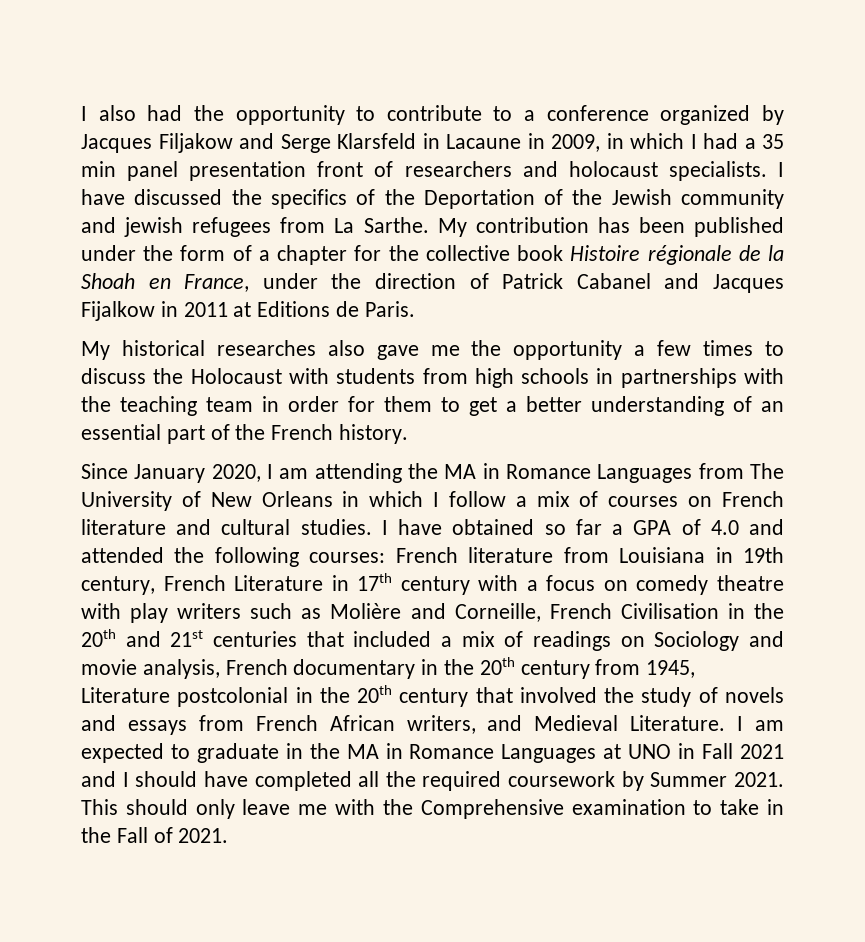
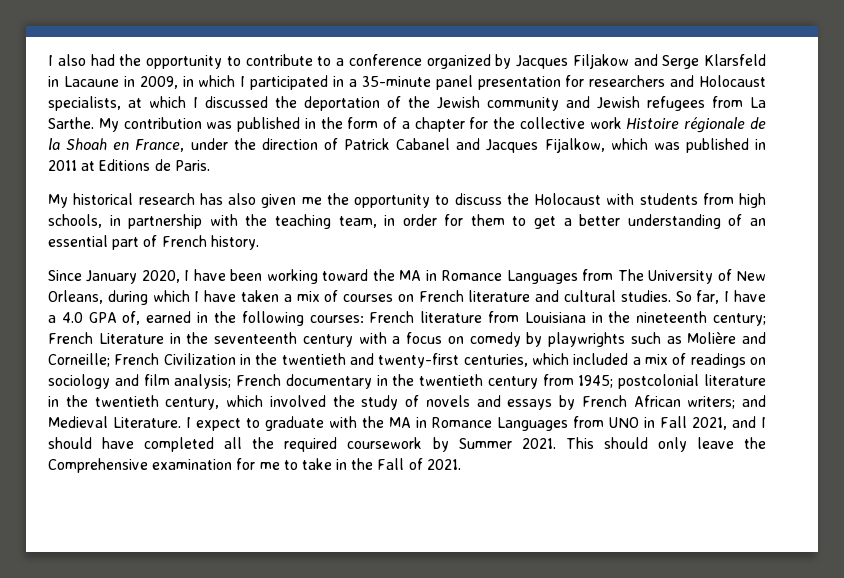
[703,133,784,149] [81,161,784,181] [81,189,535,209] had a 35 min panel presentation front of researchers and holocaust specialists. I have discussed the specifics of the Deportation -> [250,75,766,90] [48,96,380,111] participated in a 35-minute panel presentation for researchers and Holocaust specialists, at which I discussed the deportation
[124,217,184,237] jewish -> [597,96,640,109] Jewish
[597,217,785,237] [81,245,136,261] has been published under -> [206,117,316,132] was published in
[517,245,564,261] book -> [589,117,622,129] work
[81,301,155,321] Fijalkow -> [544,138,749,153] Fijalkow, which was published
[216,340,754,360] researches also gave me the opportunity a few times -> [138,193,430,208] research has also given me the opportunity
[521,368,737,388] schools in partnerships -> [48,214,203,229] schools, in partnership
[206,397,253,412] team -> [338,216,377,228] team,
[235,424,266,440] the -> (158, 241) none
[279,463,402,483] am attending -> [193,269,369,284] have been working toward
[261,491,506,507] Orleans in which I follow -> [48,290,279,305] Orleans, during which I have taken
[381,519,785,535] [81,547,164,563] I have obtained so far a GPA of 4.0 and attended -> [675,290,766,304] [48,311,209,325] So far, I have a 4.0 GPA of, earned in
[743,547,785,563] [81,576,155,595] 19th century, -> [608,311,766,326] the nineteenth century;
[357,573,393,591] 17th -> [186,332,297,344] the seventeenth
[717,575,784,591] [81,603,785,623] [81,629,344,647] theatre with play writers such as Molière and Corneille, French Civilisation in the 20th and 21st centuries that -> [526,332,766,347] [48,353,569,368] by playwrights such as Molière and Corneille; French Civilization in the twentieth and twenty-first centuries, which
[654,631,784,651] [81,659,220,679] Sociology and movie analysis, -> [48,374,232,389] sociology and film analysis;
[479,657,515,675] 20th -> [419,374,484,386] twentieth
[646,660,696,678] [81,685,513,707] 1945, Literature postcolonial in the 20th century that -> [578,374,766,389] [48,395,263,410] 1945; postcolonial literature in the twentieth century, which
[198,715,244,731] from -> [559,395,575,410] by
[406,715,476,734] writers, -> [687,396,736,409] writers;
[754,720,784,731] [81,743,164,763] am expected -> [195,418,241,431] expect
[285,743,622,763] in the MA in Romance Languages at -> [328,416,605,431] with the MA in Romance Languages from
[739,744,784,759] 2021 -> [692,417,728,430] 2021,
[298,799,376,815] me with -> (734, 443) none
(686, 807) none -> [236,458,280,470] for me

